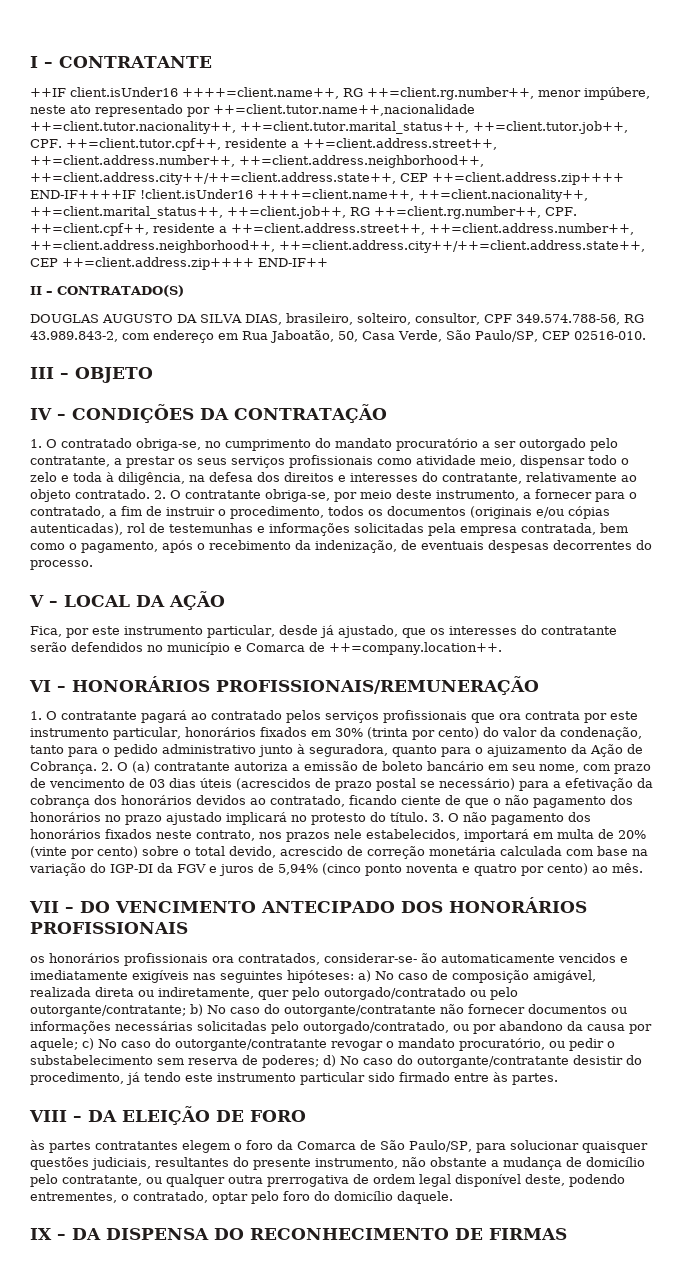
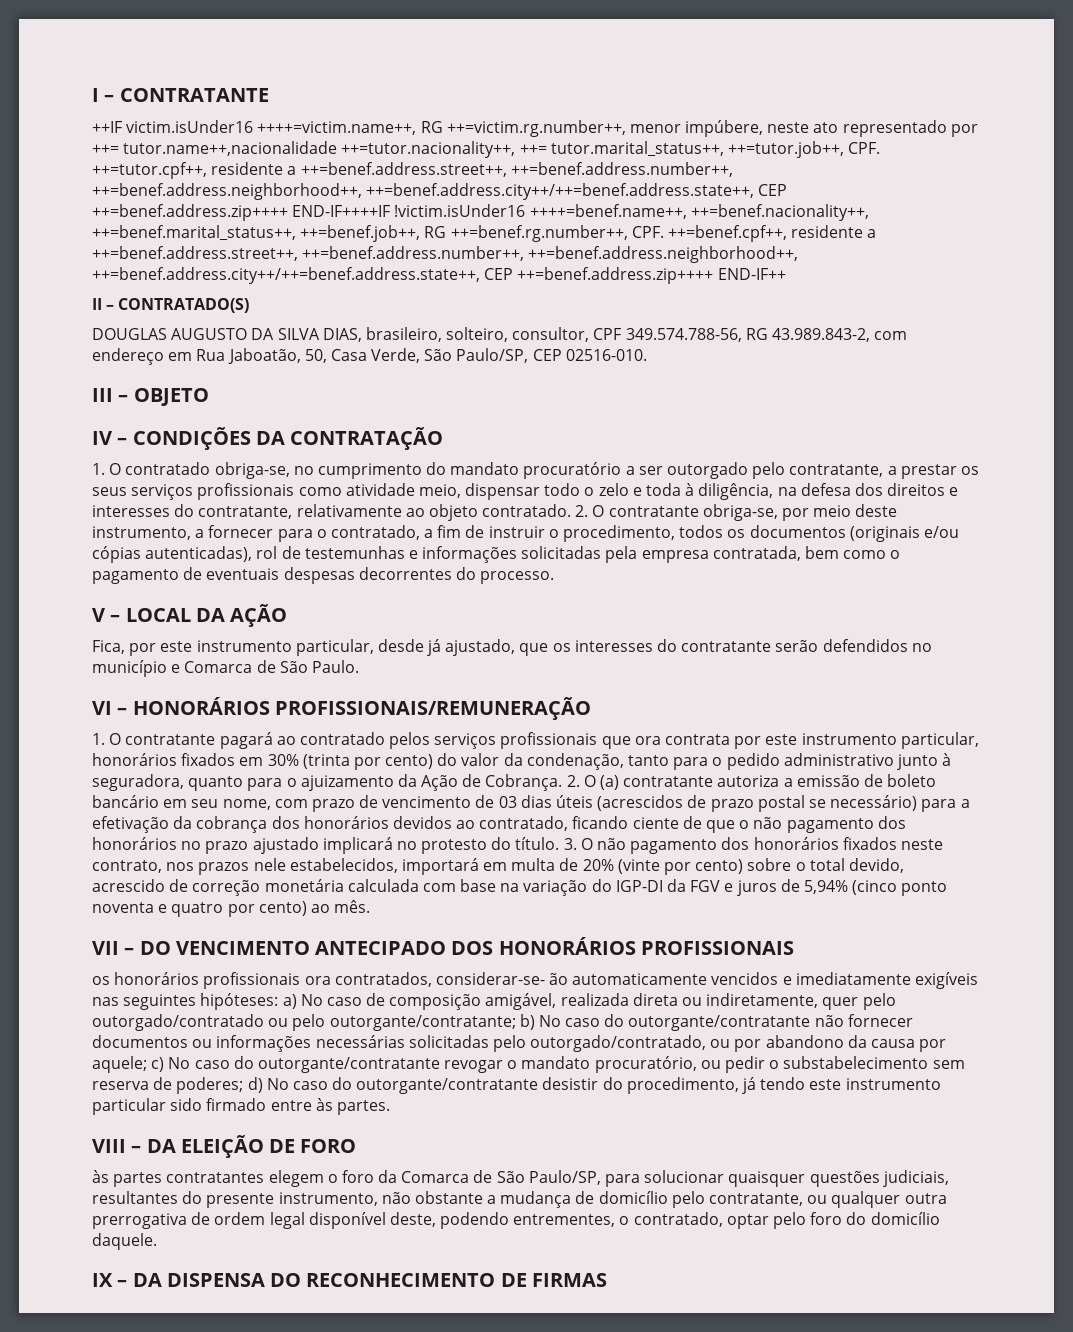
[70,87,534,100] client.isUnder16 ++++=client.name++, RG ++=client.rg.number++, -> [126,120,626,137] victim.isUnder16 ++++=victim.name++, RG ++=victim.rg.number++,
[213,104,475,116] [30,121,628,134] [30,138,497,151] [30,155,484,168] [30,172,624,185] [30,189,588,202] [30,206,577,219] [30,223,634,236] [30,240,645,253] [30,257,254,270] ++=client.tutor.name++,nacionalidade ++=client.tutor.nacionality++, ++=client.tutor.marital_status++, ++=client.tutor.job++, CPF. ++=client.tutor.cpf++, residente a ++=client.address.street++, ++=client.address.number++, ++=client.address.neighborhood++, ++=client.address.city++/++=client.address.state++, CEP ++=client.address.zip++++ END-IF++++IF !client.isUnder16 ++++=client.name++, ++=client.nacionality++, ++=client.marital_status++, ++=client.job++, RG ++=client.rg.number++, CPF. ++=client.cpf++, residente a ++=client.address.street++, ++=client.address.number++, ++=client.address.neighborhood++, ++=client.address.city++/++=client.address.state++, CEP ++=client.address.zip++++ -> [92,141,881,158] [92,162,733,179] [92,183,788,200] [92,204,869,221] [92,225,877,242] [92,246,799,263] [92,267,714,284] ++= tutor.name++,nacionalidade ++=tutor.nacionality++, ++= tutor.marital_status++, ++=tutor.job++, CPF. ++=tutor.cpf++, residente a ++=benef.address.street++, ++=benef.address.number++, ++=benef.address.neighborhood++, ++=benef.address.city++/++=benef.address.state++, CEP ++=benef.address.zip++++ END-IF++++IF !victim.isUnder16 ++++=benef.name++, ++=benef.nacionality++, ++=benef.marital_status++, ++=benef.job++, RG ++=benef.rg.number++, CPF. ++=benef.cpf++, residente a ++=benef.address.street++, ++=benef.address.number++, ++=benef.address.neighborhood++, ++=benef.address.city++/++=benef.address.state++, CEP ++=benef.address.zip++++
[81,540,397,553] pagamento, após o recebimento da indenização, -> [92,569,179,584] pagamento
[329,642,502,655] ++=company.location++. -> [279,660,359,673] São Paulo.

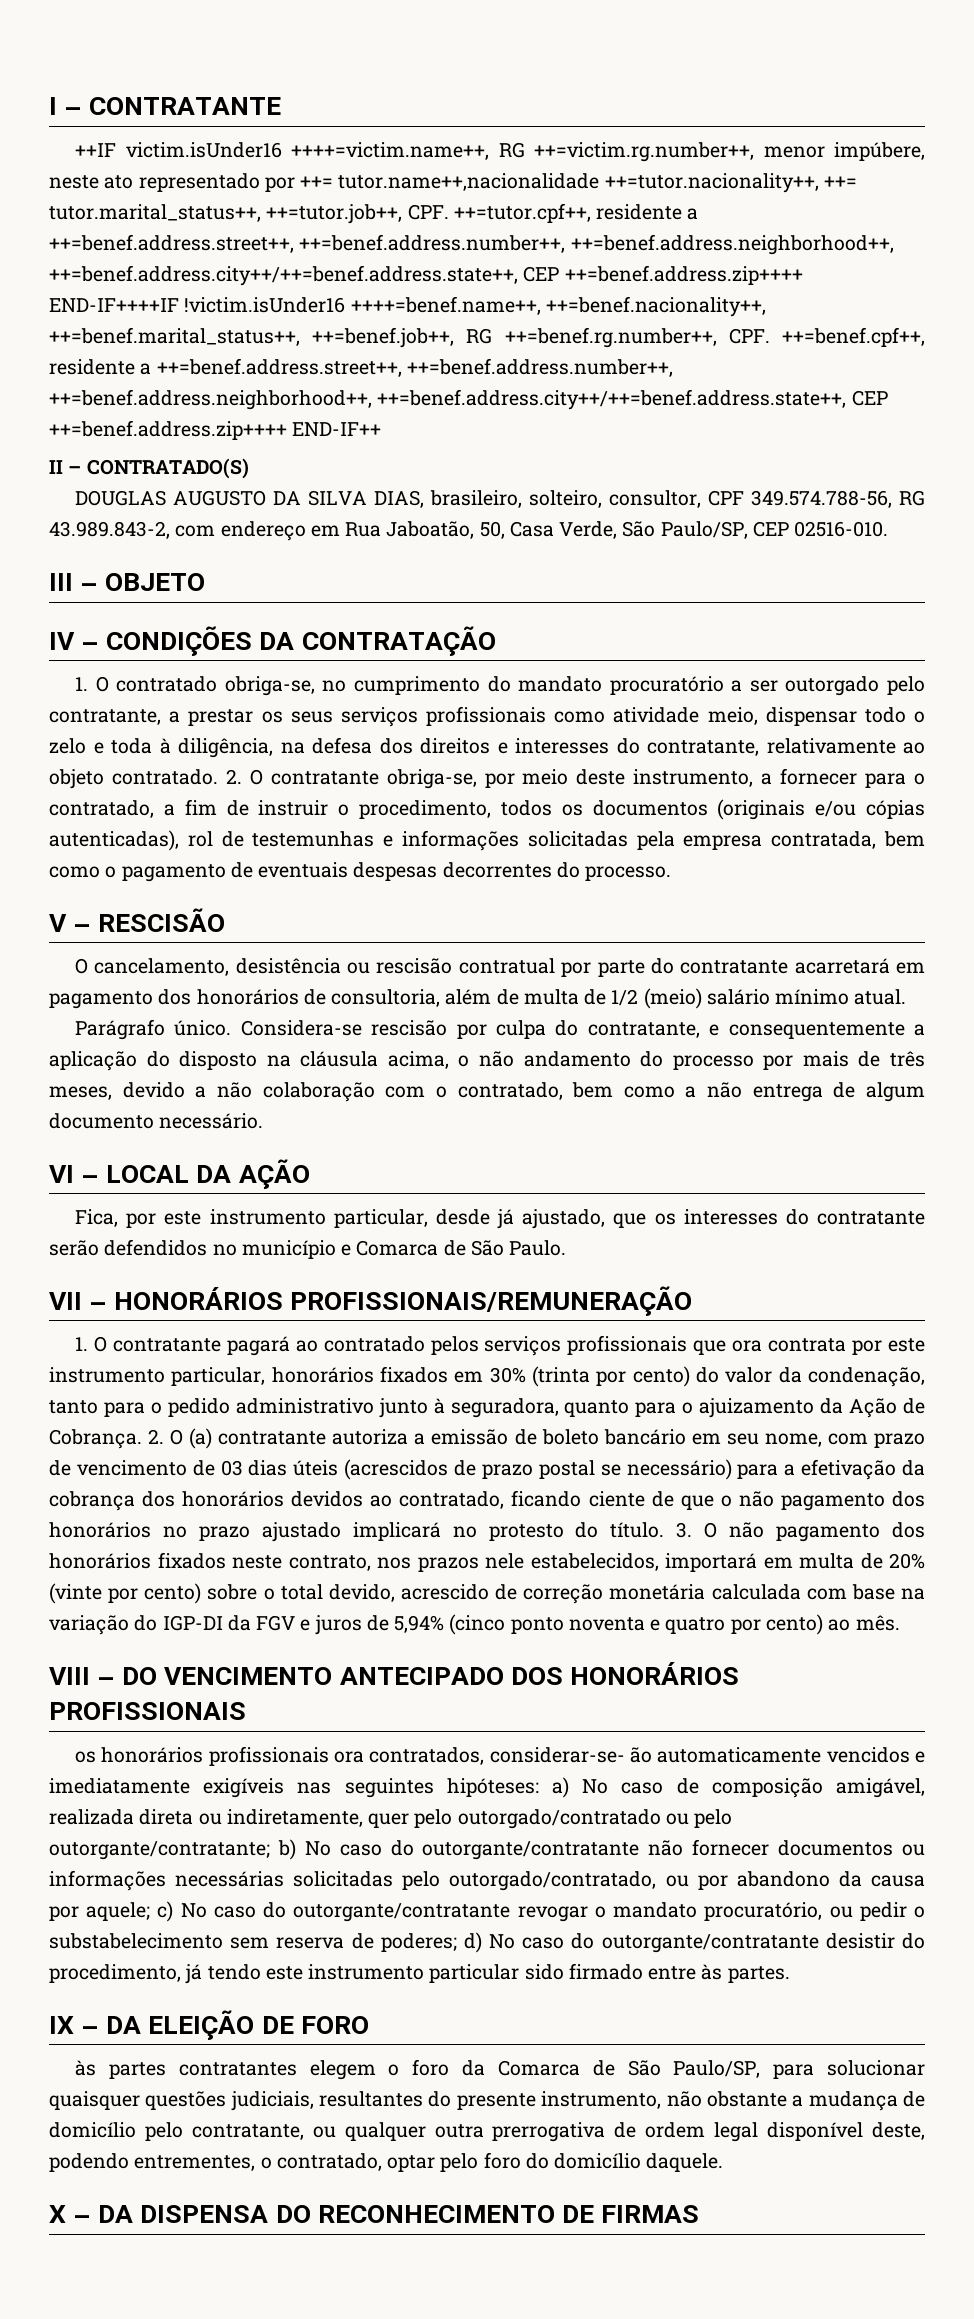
(121, 618) none -> [98,908,226,932] [75,958,926,977] [49,988,907,1009] [75,1019,926,1040] [49,1051,925,1071] [49,1082,925,1102] [49,1113,264,1129] [49,1165,100,1183] RESCISÃO // O cancelamento, desistência ou rescisão contratual por parte do contratante acarretará em pagamento dos honorários de consultoria, além de multa de 1/2 (meio) salário mínimo atual. // Parágrafo único. Considera-se rescisão por culpa do contratante, e consequentemente a aplicação do disposto na cláusula acima, o não andamento do processo por mais de três meses, devido a não colaboração com o contratado, bem como a não entrega de algum documento necessário. // VI –
[92,701,112,715] VI -> [49,1292,82,1310] VII
[92,941,119,955] VII -> [49,1667,90,1685] VIII
[92,1139,126,1153] VIII -> [49,2016,74,2034] IX
[92,1273,113,1287] IX -> [49,2205,66,2223] X

